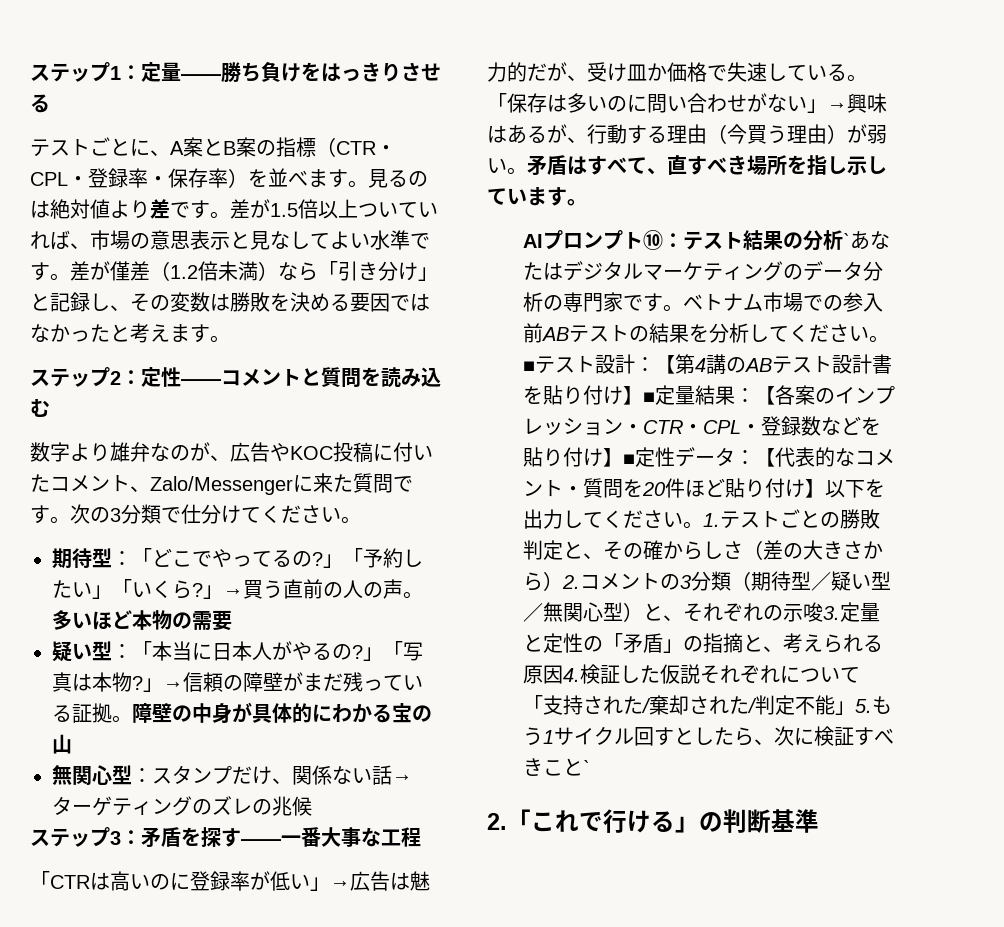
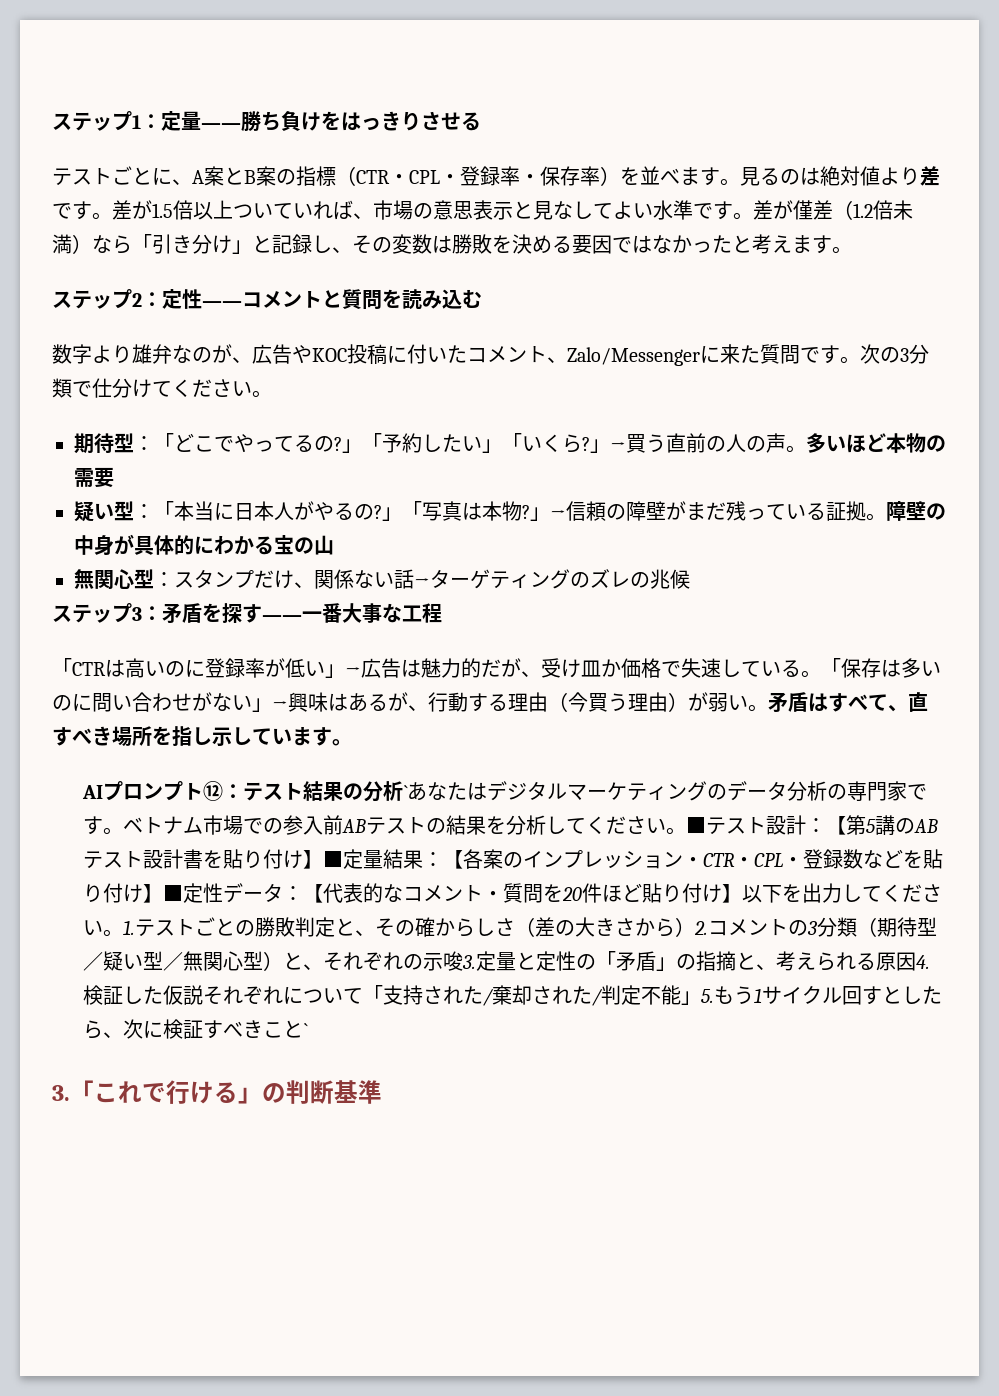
[643,230,664,250] ⑩ -> [202,781,223,801] ⑫
[695,358,707,372] 4 -> [865,819,876,833] 5
[487,813,507,830] 2. -> [52,1085,70,1101] 3.

